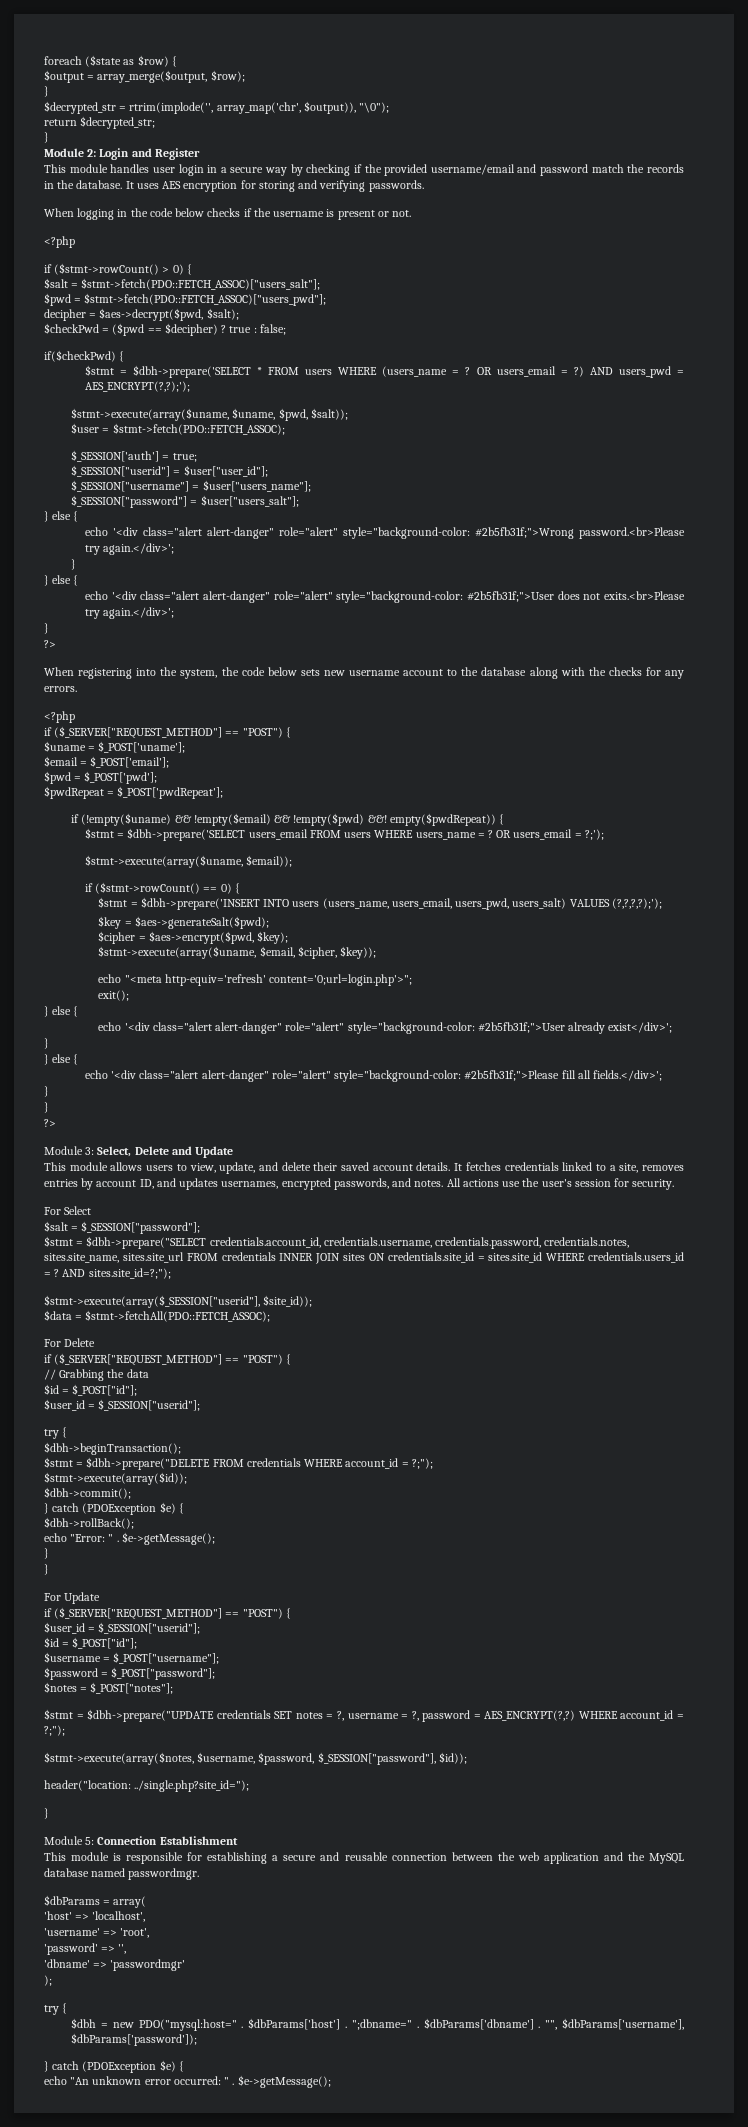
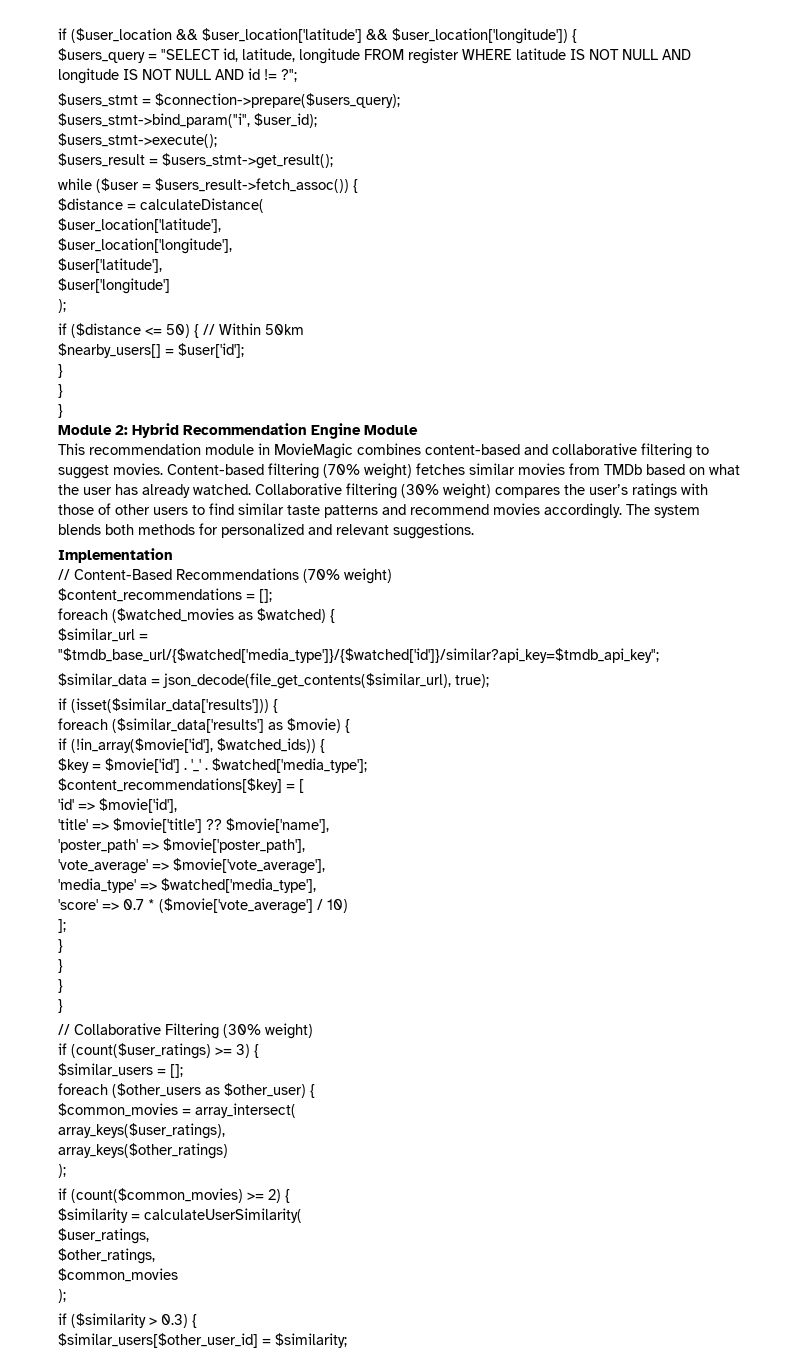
[44,55,177,67] [44,70,245,83] [44,86,49,97] [44,101,390,114] [44,116,156,129] [44,132,49,143] [44,148,200,160] [44,164,685,176] [44,180,424,192] [44,208,412,220] [44,236,75,248] [44,263,192,275] [44,278,321,290] [44,293,327,306] [44,308,239,321] [44,323,286,336] [44,350,125,362] [84,365,684,378] [84,381,190,392] [71,408,348,421] [71,423,285,435] [71,450,197,462] [71,465,268,477] [71,480,311,492] [71,495,299,508] [44,511,79,522] [84,527,685,539] [84,543,175,555] [71,559,77,570] [44,575,79,586] [84,591,686,603] [84,607,175,619] [44,623,49,634] [44,640,56,648] [44,667,685,679] [44,686,77,692] [44,711,75,723] [44,726,291,739] [44,741,186,753] [44,756,170,768] [44,771,158,784] [44,786,224,799] [71,813,505,826] [84,828,604,841] [84,855,293,868] [84,882,240,894] [98,897,662,910] [98,916,269,929] [98,931,289,944] [98,946,377,959] [98,974,413,986] [98,990,130,1001] [44,1006,79,1017] [98,1022,673,1034] [44,1038,49,1049] [44,1054,79,1065] [84,1070,662,1082] [44,1086,49,1097] [44,1102,49,1113] [44,1119,56,1127] [44,1146,234,1158] [44,1162,684,1174] [44,1178,675,1190] [44,1206,92,1215] [44,1221,201,1234] [44,1236,630,1249] [44,1252,684,1264] [44,1268,171,1279] [44,1295,313,1308] [44,1310,271,1322] [44,1338,96,1347] [44,1353,291,1366] [44,1369,149,1381] [44,1384,138,1396] [44,1399,201,1411] [44,1427,68,1439] [44,1442,181,1455] [44,1457,433,1470] [44,1472,187,1485] [44,1487,131,1499] [44,1502,184,1515] [44,1517,134,1529] [44,1532,215,1545] [44,1548,49,1559] [44,1564,49,1575] [44,1592,101,1604] [44,1607,291,1620] [44,1622,201,1634] [44,1637,138,1649] [44,1652,220,1664] [44,1667,216,1680] [44,1682,174,1694] [44,1709,684,1722] [44,1725,65,1736] [44,1752,467,1765] [44,1780,250,1792] [44,1808,49,1819] [44,1836,238,1845] [44,1852,684,1864] [44,1868,200,1880] [44,1895,147,1908] [44,1911,146,1922] [44,1928,150,1938] [44,1943,127,1955] [44,1959,186,1971] [44,1975,52,1986] [44,2003,68,2015] [71,2018,685,2031] [71,2033,198,2046] [44,2060,184,2073] [44,2075,331,2088] foreach ($state as $row) { // $output = array_merge($output, $row); // } // $decrypted_str = rtrim(implode('', array_map('chr', $output)), "\0"); // return $decrypted_str; // } // Module 2: Login and Register // This module handles user login in a secure way by checking if the provided username/email and password match the records in the database. It uses AES encryption for storing and verifying passwords. // When logging in the code below checks if the username is present or not. // <?php // if ($stmt->rowCount() > 0) { // $salt = $stmt->fetch(PDO::FETCH_ASSOC)["users_salt"]; // $pwd = $stmt->fetch(PDO::FETCH_ASSOC)["users_pwd"]; // decipher = $aes->decrypt($pwd, $salt); // $checkPwd = ($pwd == $decipher) ? true : false; // if($checkPwd) { // $stmt = $dbh->prepare('SELECT * FROM users WHERE (users_name = ? OR users_email = ?) AND users_pwd = AES_ENCRYPT(?,?);'); // $stmt->execute(array($uname, $uname, $pwd, $salt)); // $user = $stmt->fetch(PDO::FETCH_ASSOC); // $_SESSION['auth'] = true; // $_SESSION["userid"] = $user["user_id"]; // $_SESSION["username"] = $user["users_name"]; // $_SESSION["password"] = $user["users_salt"]; // } else { // echo '<div class="alert alert-danger" role="alert" style="background-color: #2b5fb31f;">Wrong password.<br>Please try again.</div>'; // } // } else { // echo '<div class="alert alert-danger" role="alert" style="background-color: #2b5fb31f;">User does not exits.<br>Please try again.</div>'; // } // ?> // When registering into the system, the code below sets new username account to the database along with the checks for any errors. // <?php // if ($_SERVER["REQUEST_METHOD"] == "POST") { // $uname = $_POST['uname']; // $email = $_POST['email']; // $pwd = $_POST['pwd']; // $pwdRepeat = $_POST['pwdRepeat']; // if (!empty($uname) && !empty($email) && !empty($pwd) &&! empty($pwdRepeat)) { // $stmt = $dbh->prepare('SELECT users_email FROM users WHERE users_name = ? OR users_email = ?;'); // $stmt->execute(array($uname, $email)); // if ($stmt->rowCount() == 0) { // $stmt = $dbh->prepare('INSERT INTO users (users_name, users_email, users_pwd, users_salt) VALUES (?,?,?,?);'); // $key = $aes->generateSalt($pwd); // $cipher = $aes->encrypt($pwd, $key); // $stmt->execute(array($uname, $email, $cipher, $key)); // echo "<meta http-equiv='refresh' content='0;url=login.php'>"; // exit(); // } else { // echo '<div class="alert alert-danger" role="alert" style="background-color: #2b5fb31f;">User already exist</div>'; // } // } else { // echo '<div class="alert alert-danger" role="alert" style="background-color: #2b5fb31f;">Please fill all fields.</div>'; // } // } // ?> // Module 3: Select, Delete and Update // This module allows users to view, update, and delete their saved account details. It fetches credentials linked to a site, removes entries by account ID, and updates usernames, encrypted passwords, and notes. All actions use the user's session for security. // For Select // $salt = $_SESSION["password"]; // $stmt = $dbh->prepare("SELECT credentials.account_id, credentials.username, credentials.password, credentials.notes, sites.site_name, sites.site_url FROM credentials INNER JOIN sites ON credentials.site_id = sites.site_id WHERE credentials.users_id = ? AND sites.site_id=?;"); // $stmt->execute(array($_SESSION["userid"], $site_id)); // $data = $stmt->fetchAll(PDO::FETCH_ASSOC); // For Delete // if ($_SERVER["REQUEST_METHOD"] == "POST") { // // Grabbing the data // $id = $_POST["id"]; // $user_id = $_SESSION["userid"]; // try { // $dbh->beginTransaction(); // $stmt = $dbh->prepare("DELETE FROM credentials WHERE account_id = ?;"); // $stmt->execute(array($id)); // $dbh->commit(); // } catch (PDOException $e) { // $dbh->rollBack(); // echo "Error: " . $e->getMessage(); // } // } // For Update // if ($_SERVER["REQUEST_METHOD"] == "POST") { // $user_id = $_SESSION["userid"]; // $id = $_POST["id"]; // $username = $_POST["username"]; // $password = $_POST["password"]; // $notes = $_POST["notes"]; // $stmt = $dbh->prepare("UPDATE credentials SET notes = ?, username = ?, password = AES_ENCRYPT(?,?) WHERE account_id = ?;"); // $stmt->execute(array($notes, $username, $password, $_SESSION["password"], $id)); // header("location: ../single.php?site_id="); // } // Module 5: Connection Establishment // This module is responsible for establishing a secure and reusable connection between the web application and the MySQL database named passwordmgr. // $dbParams = array( // 'host' => 'localhost', // 'username' => 'root', // 'password' => '', // 'dbname' => 'passwordmgr' // ); // try { // $dbh = new PDO("mysql:host=" . $dbParams['host'] . ";dbname=" . $dbParams['dbname'] . "", $dbParams['username'], $dbParams['password']); // } catch (PDOException $e) { // echo "An unknown error occurred: " . $e->getMessage(); -> [58,28,577,44] [58,48,691,64] [58,68,297,84] [58,93,400,108] [58,113,317,128] [58,133,217,148] [58,153,333,169] [58,178,358,193] [58,198,264,213] [58,218,221,233] [58,238,232,254] [58,258,162,273] [58,278,170,294] [58,299,66,313] [58,323,304,338] [58,343,244,358] [58,364,63,378] [58,384,63,398] [58,404,63,418] [58,423,418,439] [58,443,709,459] [58,463,740,479] [58,483,708,499] [58,503,700,519] [58,523,474,539] [58,548,173,563] [58,568,392,584] [58,588,272,603] [58,608,335,623] [58,628,148,642] [58,648,659,663] [58,673,489,689] [58,698,278,713] [58,718,350,733] [58,738,325,753] [58,758,367,773] [58,778,304,793] [58,798,177,813] [58,818,329,833] [58,838,305,853] [58,858,325,874] [58,878,316,893] [58,898,348,914] [58,919,66,933] [58,939,63,953] [58,959,63,973] [58,979,63,993] [58,999,63,1013] [58,1023,313,1039] [58,1043,259,1059] [58,1063,183,1078] [58,1083,315,1098] [58,1103,296,1118] [58,1123,225,1139] [58,1143,228,1159] [58,1164,66,1178] [58,1188,290,1203] [58,1208,302,1223] [58,1228,149,1244] [58,1248,155,1264] [58,1268,178,1282] [58,1289,66,1303] [58,1313,197,1328] [58,1333,347,1348] if ($user_location && $user_location['latitude'] && $user_location['longitude']) { // $users_query = "SELECT id, latitude, longitude FROM register WHERE latitude IS NOT NULL AND longitude IS NOT NULL AND id != ?"; // $users_stmt = $connection->prepare($users_query); // $users_stmt->bind_param("i", $user_id); // $users_stmt->execute(); // $users_result = $users_stmt->get_result(); // while ($user = $users_result->fetch_assoc()) { // $distance = calculateDistance( // $user_location['latitude'], // $user_location['longitude'], // $user['latitude'], // $user['longitude'] // ); // if ($distance <= 50) { // Within 50km // $nearby_users[] = $user['id']; // } // } // } // Module 2: Hybrid Recommendation Engine Module // This recommendation module in MovieMagic combines content-based and collaborative filtering to suggest movies. Content-based filtering (70% weight) fetches similar movies from TMDb based on what the user has already watched. Collaborative filtering (30% weight) compares the user’s ratings with those of other users to find similar taste patterns and recommend movies accordingly. The system blends both methods for personalized and relevant suggestions. // Implementation // // Content-Based Recommendations (70% weight) // $content_recommendations = []; // foreach ($watched_movies as $watched) { // $similar_url = "$tmdb_base_url/{$watched['media_type']}/{$watched['id']}/similar?api_key=$tmdb_api_key"; // $similar_data = json_decode(file_get_contents($similar_url), true); // if (isset($similar_data['results'])) { // foreach ($similar_data['results'] as $movie) { // if (!in_array($movie['id'], $watched_ids)) { // $key = $movie['id'] . '_' . $watched['media_type']; // $content_recommendations[$key] = [ // 'id' => $movie['id'], // 'title' => $movie['title'] ?? $movie['name'], // 'poster_path' => $movie['poster_path'], // 'vote_average' => $movie['vote_average'], // 'media_type' => $watched['media_type'], // 'score' => 0.7 * ($movie['vote_average'] / 10) // ]; // } // } // } // } // // Collaborative Filtering (30% weight) // if (count($user_ratings) >= 3) { // $similar_users = []; // foreach ($other_users as $other_user) { // $common_movies = array_intersect( // array_keys($user_ratings), // array_keys($other_ratings) // ); // if (count($common_movies) >= 2) { // $similarity = calculateUserSimilarity( // $user_ratings, // $other_ratings, // $common_movies // ); // if ($similarity > 0.3) { // $similar_users[$other_user_id] = $similarity;

